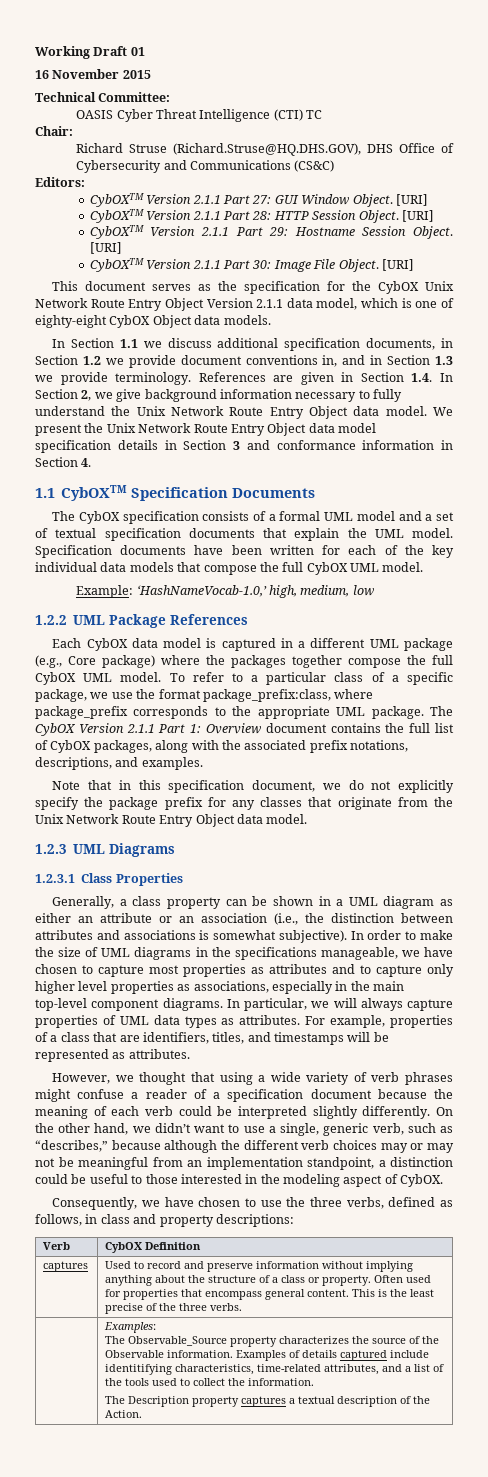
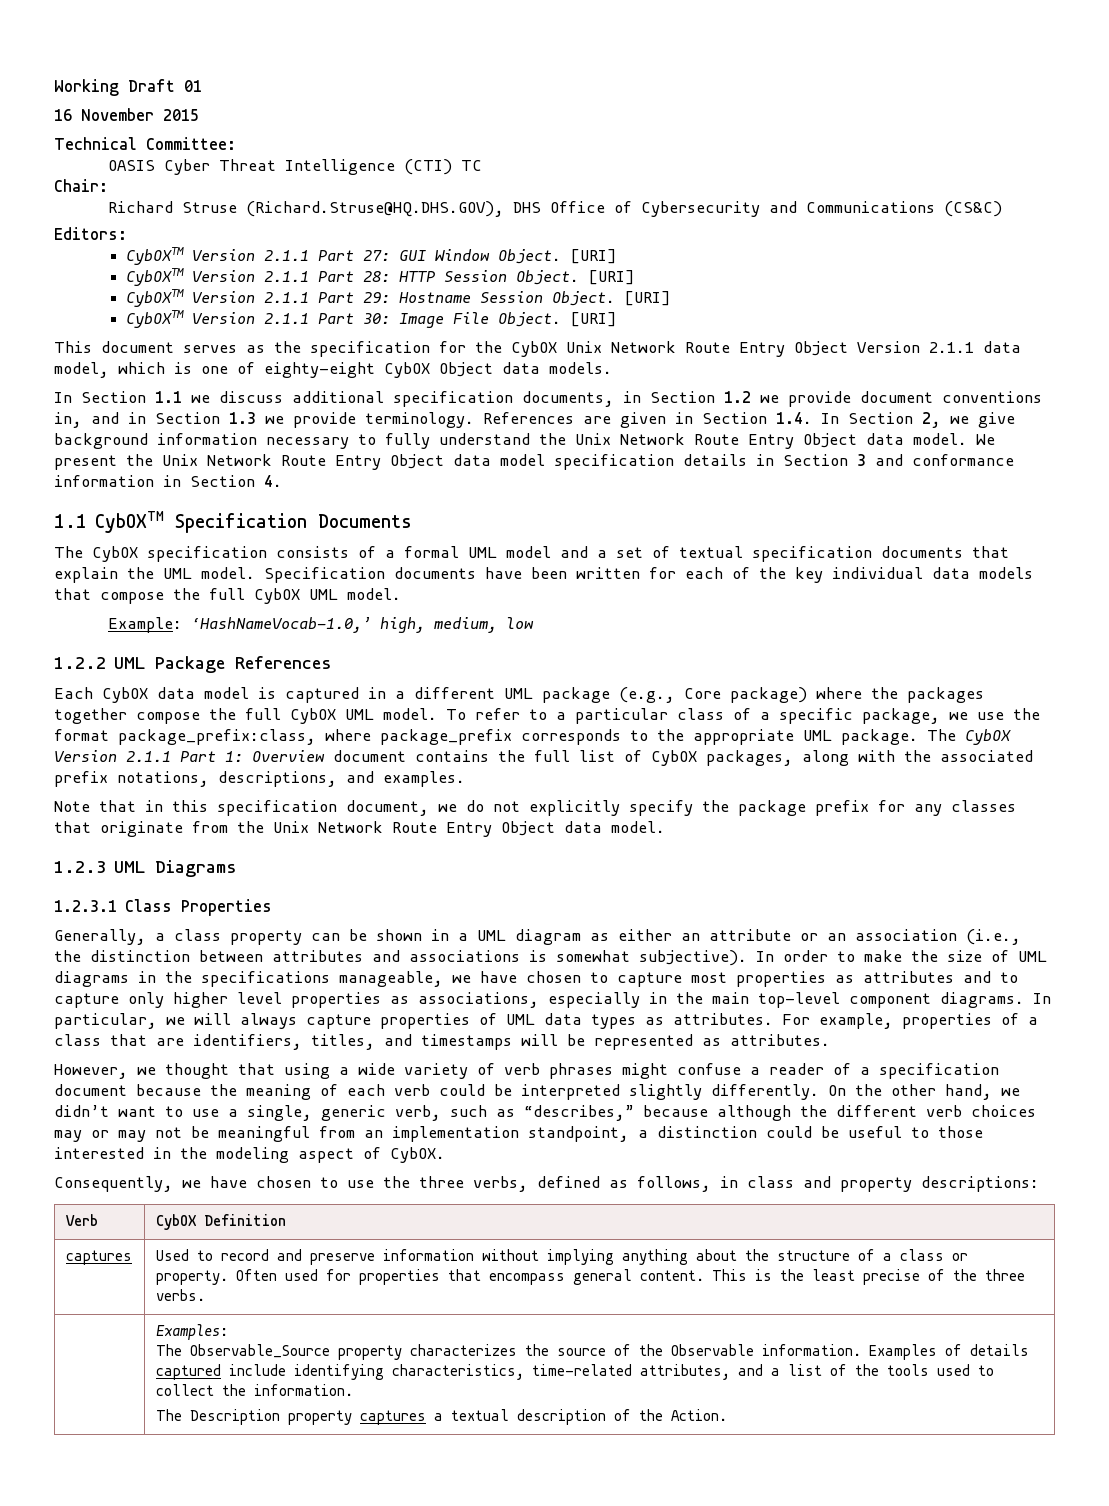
[105,1364,173,1375] identitifying -> [293,1364,384,1380] identifying

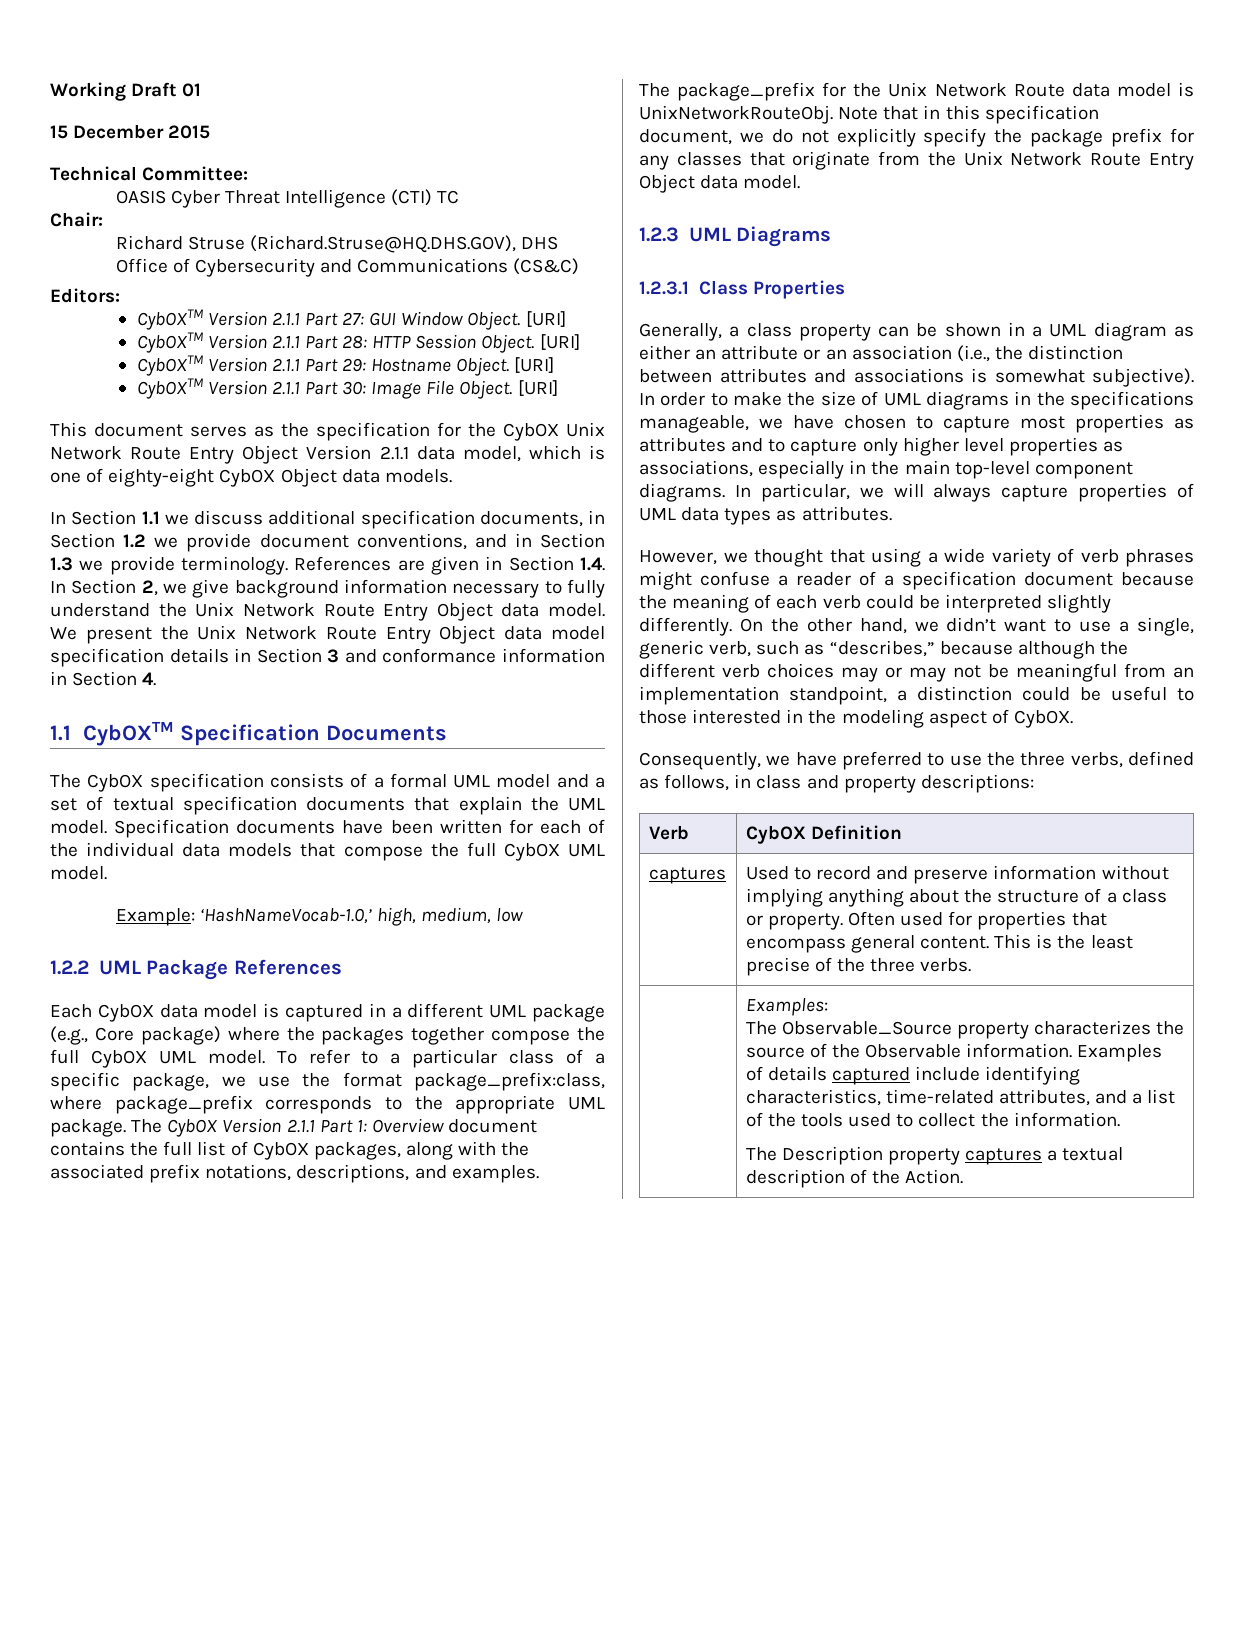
[54,108,154,121] 16 November -> [50,124,165,139] 15 December
[479,291,543,303] Session -> (452, 365) none
[942,391,1042,403] [54,412,82,428] conventions in, -> [356,533,467,550] conventions,
[795,567,823,583] key -> (78, 850) none
(465, 779) none -> [639,82,1194,101] [639,105,833,124] The package_prefix for the Unix Network Route data model is UnixNetworkRouteObj.
[782,1013,1038,1029] [54,1034,830,1050] For example, properties of a class that are identifiers, titles, and timestamps will be represented as attributes. -> (892, 513) none
[256,1176,311,1188] chosen -> [842,751,922,770] preferred

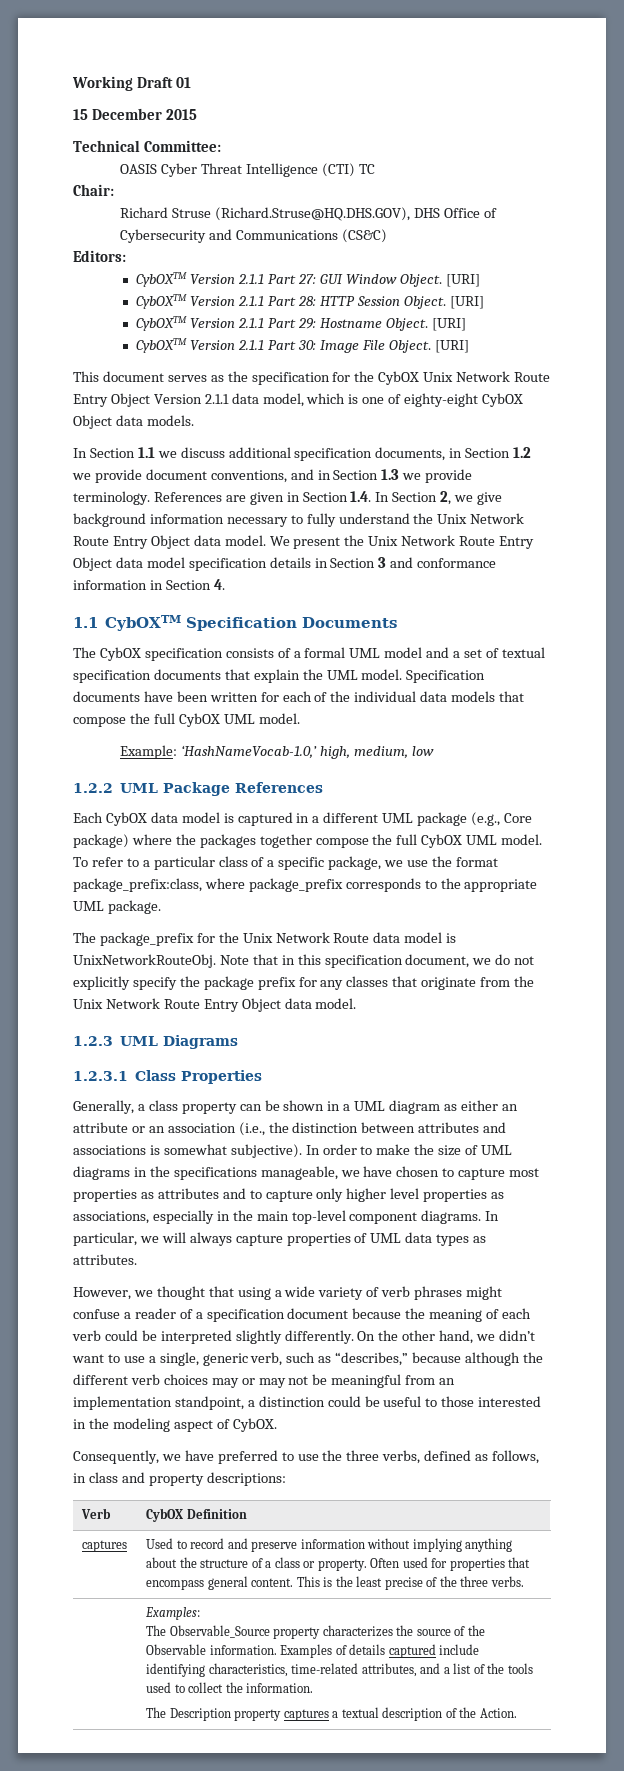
[131,1118,538,1137] [50,1141,530,1160] [50,1164,539,1183] The CybOX Version 2.1.1 Part 1: Overview document contains the full list of CybOX packages, along with the associated prefix notations, descriptions, and examples. -> (161, 907) none

